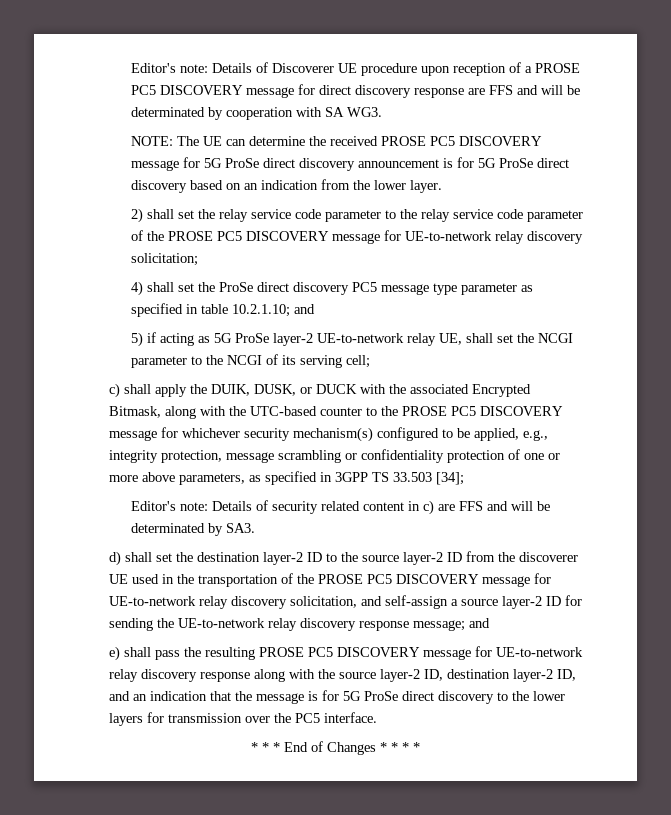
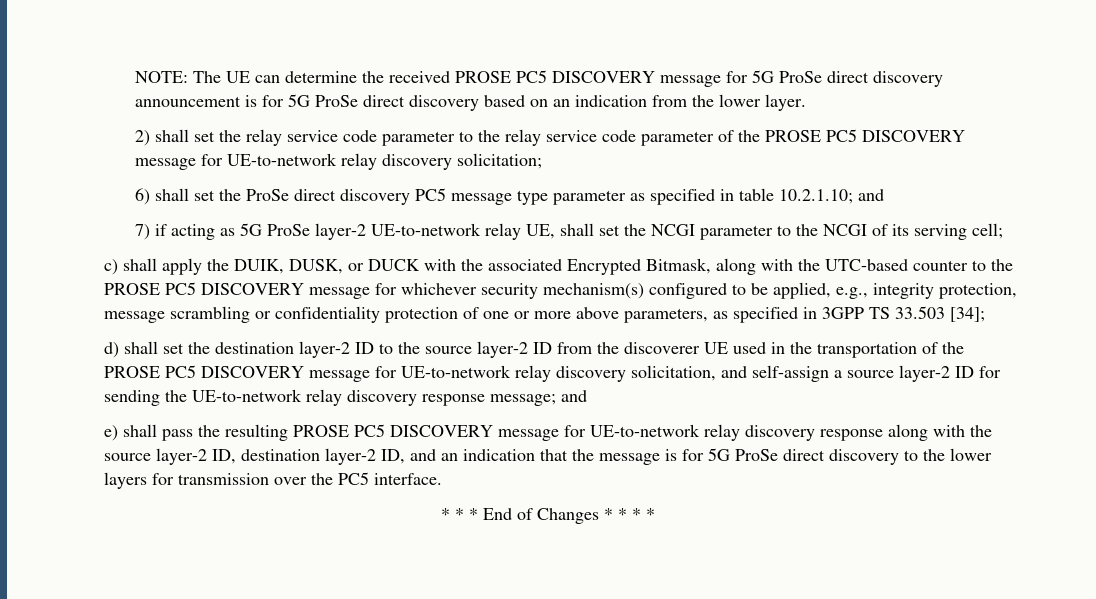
[130,62,580,76] [130,84,580,98] [130,107,382,120] Editor's note: Details of Discoverer UE procedure upon reception of a PROSE PC5 DISCOVERY message for direct discovery response are FFS and will be determinated by cooperation with SA WG3. // -> (134, 77) none
[130,281,143,296] 4) -> [134,188,150,205] 6)
[130,332,143,347] 5) -> [134,224,150,240] 7)
[130,500,550,515] [130,523,255,536] // Editor's note: Details of security related content in c) are FFS and will be determinated by SA3. -> (986, 314) none

